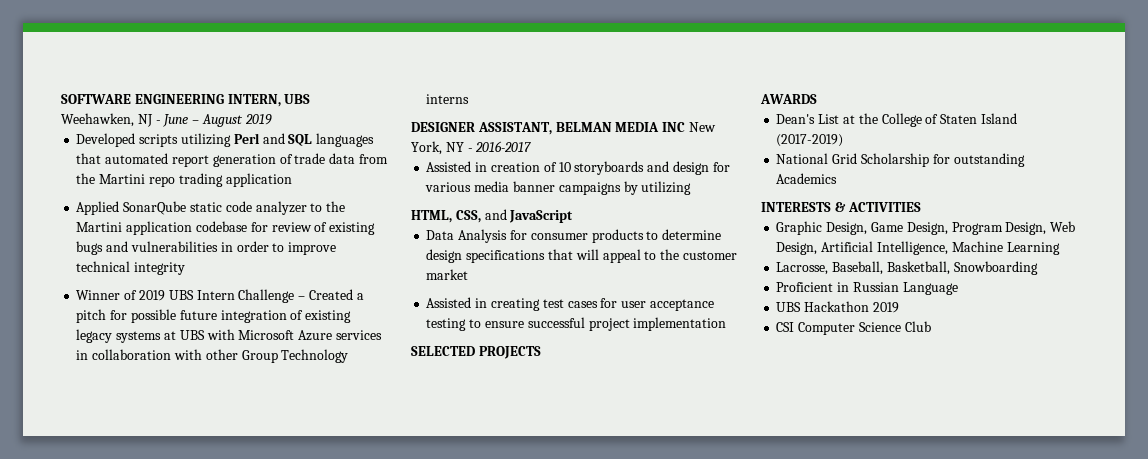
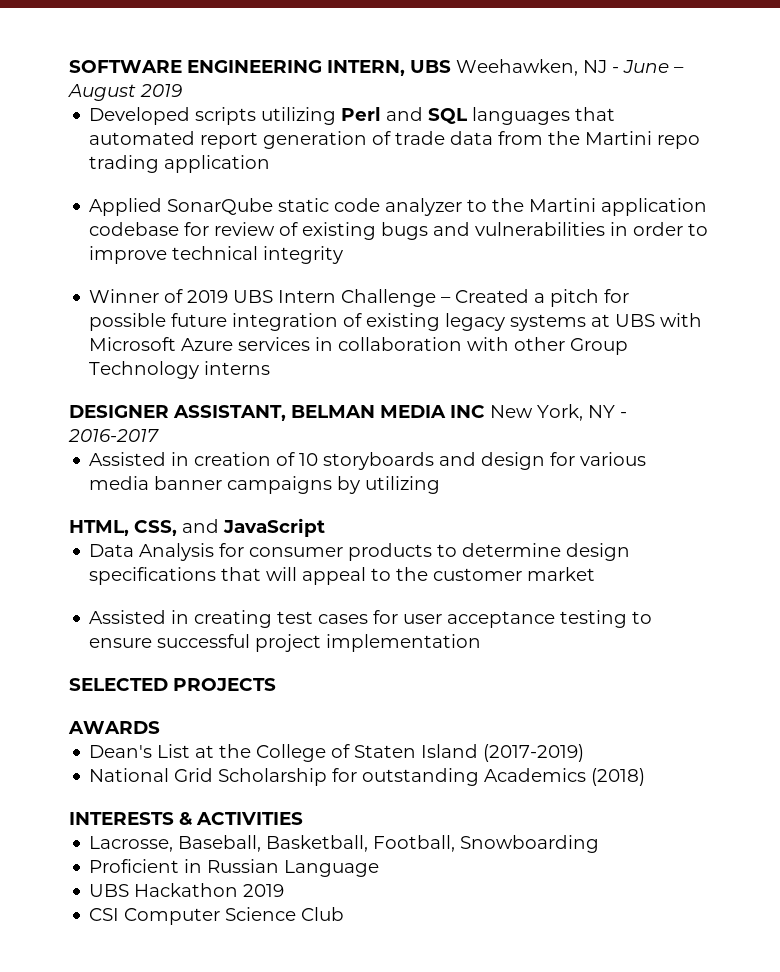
(838, 178) none -> [591,768,646,786] (2018)
[776,221,1076,235] [776,241,1060,255] // Graphic Design, Game Design, Program Design, Web Design, Artificial Intelligence, Machine Learning -> (303, 818) none
(950, 268) none -> [373,835,456,852] Football,

